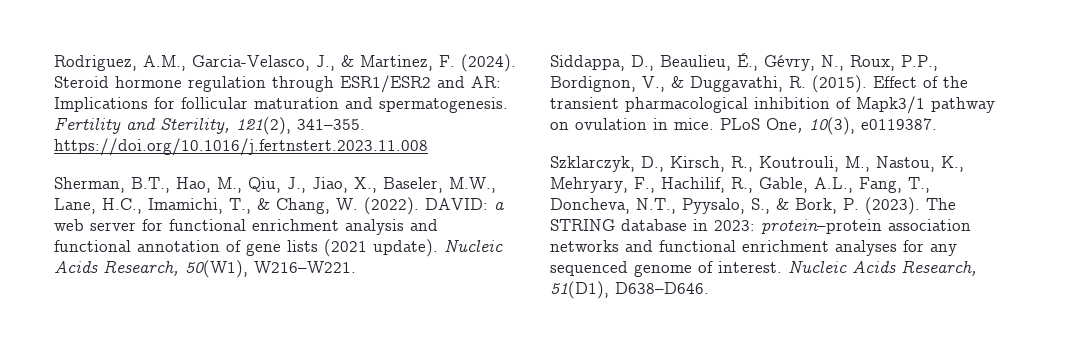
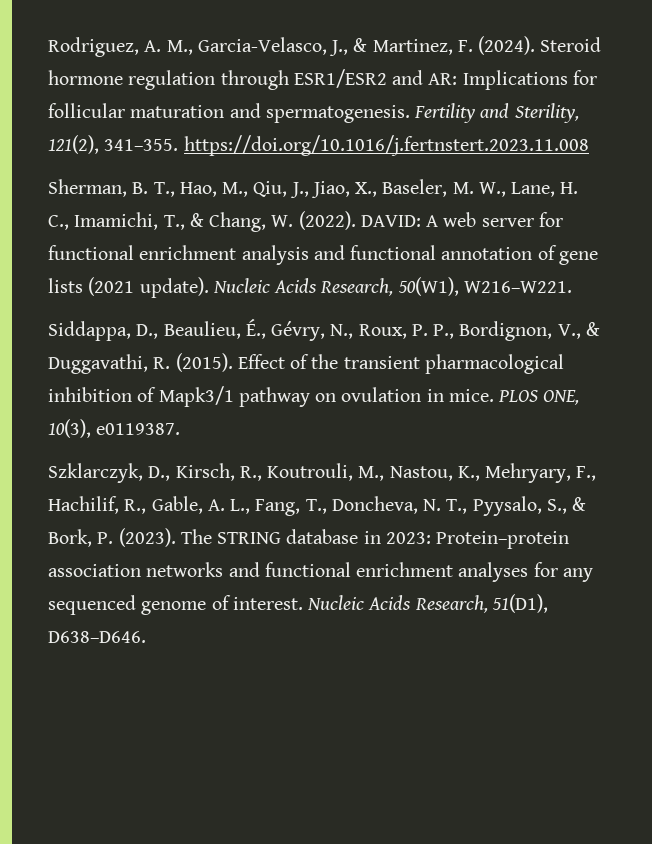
[143,55,186,71] A.M., -> [144,40,193,55] A. M.,
[131,177,170,193] B.T., -> [132,182,175,197] B. T.,
[449,177,496,193] [54,198,142,214] M.W., Lane, H.C., -> [452,182,579,197] [48,215,69,230] M. W., Lane, H. C.,
[494,202,505,210] a -> [426,215,439,227] A
[901,55,938,71] P.P., -> [411,324,455,339] P. P.,
[720,118,803,133] PLoS One, -> [498,390,580,405] PLOS ONE,
[814,177,853,193] A.L., -> [207,499,251,514] A. L.,
[636,198,676,214] N.T., -> [423,499,468,514] N. T.,
[761,219,882,234] protein–protein -> [436,531,570,549] Protein–protein

